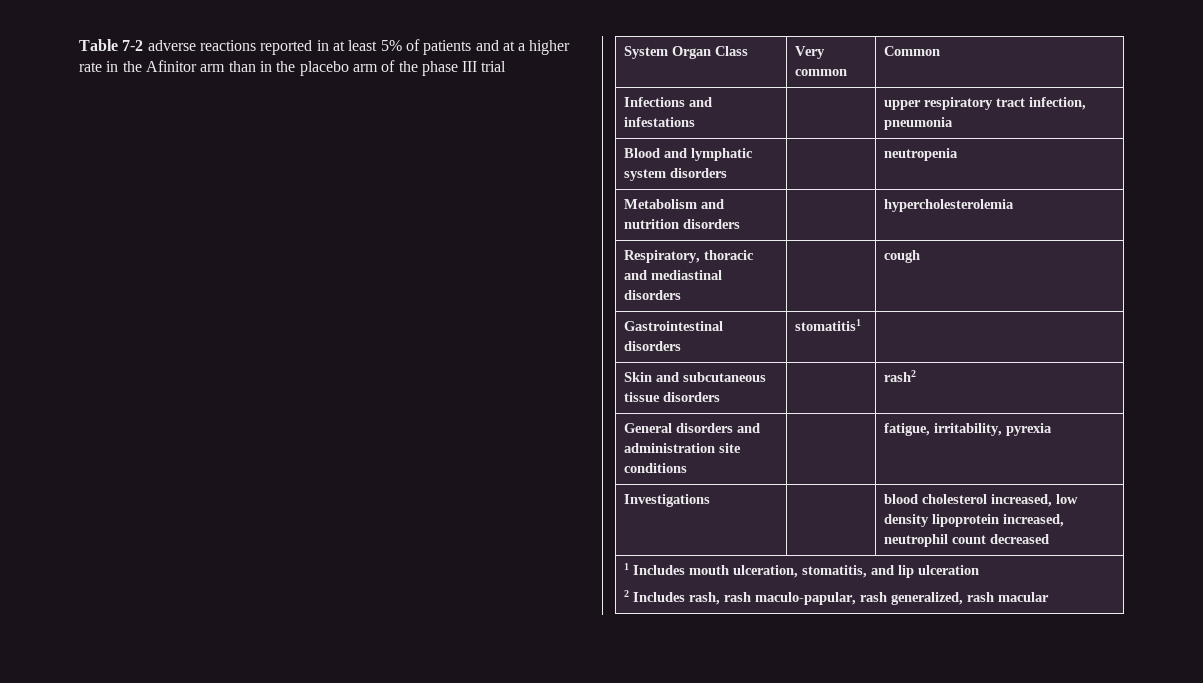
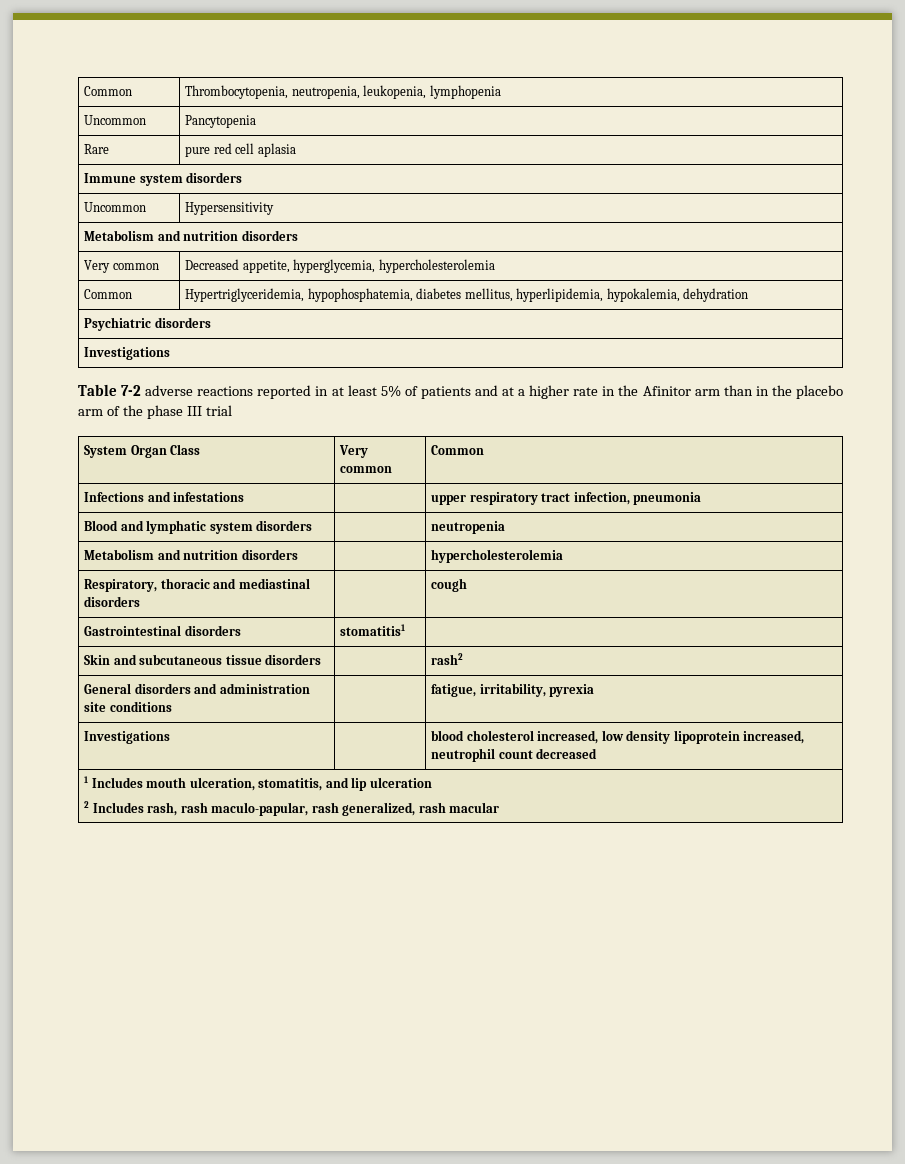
(79, 45) none -> [84,86,133,96] [185,85,501,99] [84,115,147,125] [185,115,257,128] [84,144,110,154] [185,143,296,157] [84,172,243,186] [84,202,147,212] [185,202,275,215] [84,230,298,241] [84,260,159,273] [185,259,495,273] [84,289,133,299] [185,288,749,302] [84,317,211,331] [84,347,171,360] Common | Thrombocytopenia, neutropenia, leukopenia, lymphopenia // Uncommon | Pancytopenia // Rare | pure red cell aplasia // Immune system disorders // Uncommon | Hypersensitivity // Metabolism and nutrition disorders // Very common | Decreased appetite, hyperglycemia, hypercholesterolemia // Common | Hypertriglyceridemia, hypophosphatemia, diabetes mellitus, hyperlipidemia, hypokalemia, dehydration // Psychiatric disorders // Investigations //

